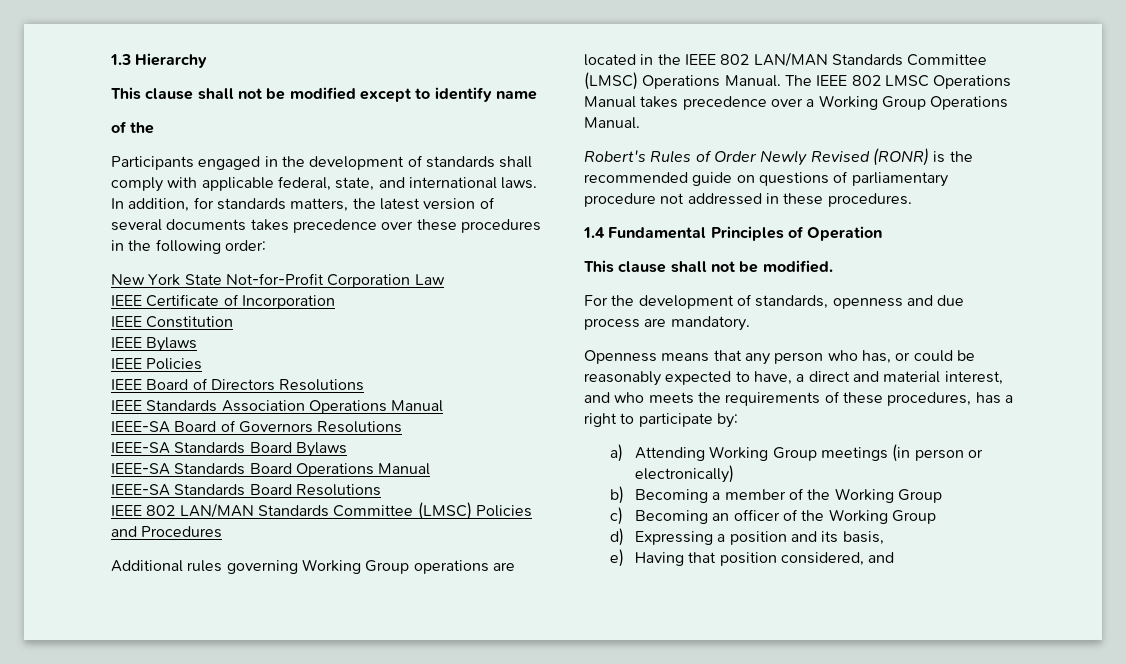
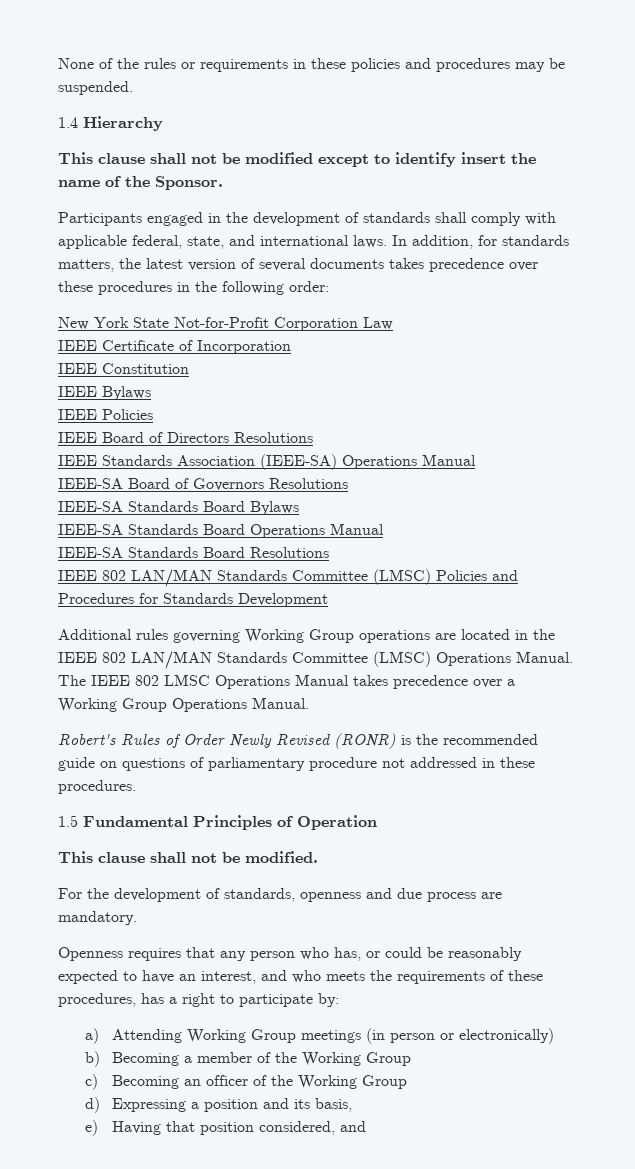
[110,54,131,65] 1.3 -> [58,58,565,72] [58,81,133,95] [58,117,78,128] None of the rules or requirements in these policies and procedures may be suspended. // 1.4
(492, 94) none -> [461,152,536,164] insert the
[111,121,155,134] // of the -> [105,176,223,190] of the Sponsor.
(305, 406) none -> [260,454,337,470] (IEEE-SA)
(223, 532) none -> [139,593,328,607] for Standards Development
[583,227,605,238] 1.4 -> [58,815,78,827] 1.5
[661,353,710,362] means -> [128,948,181,961] requires
[753,371,941,385] have, a direct and material -> [142,970,196,983] have an

